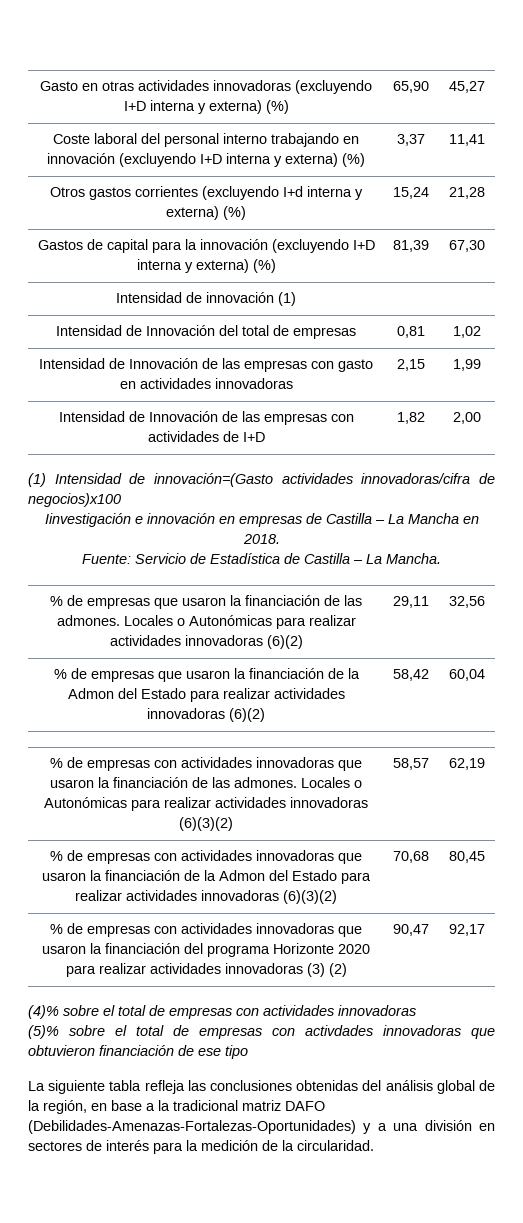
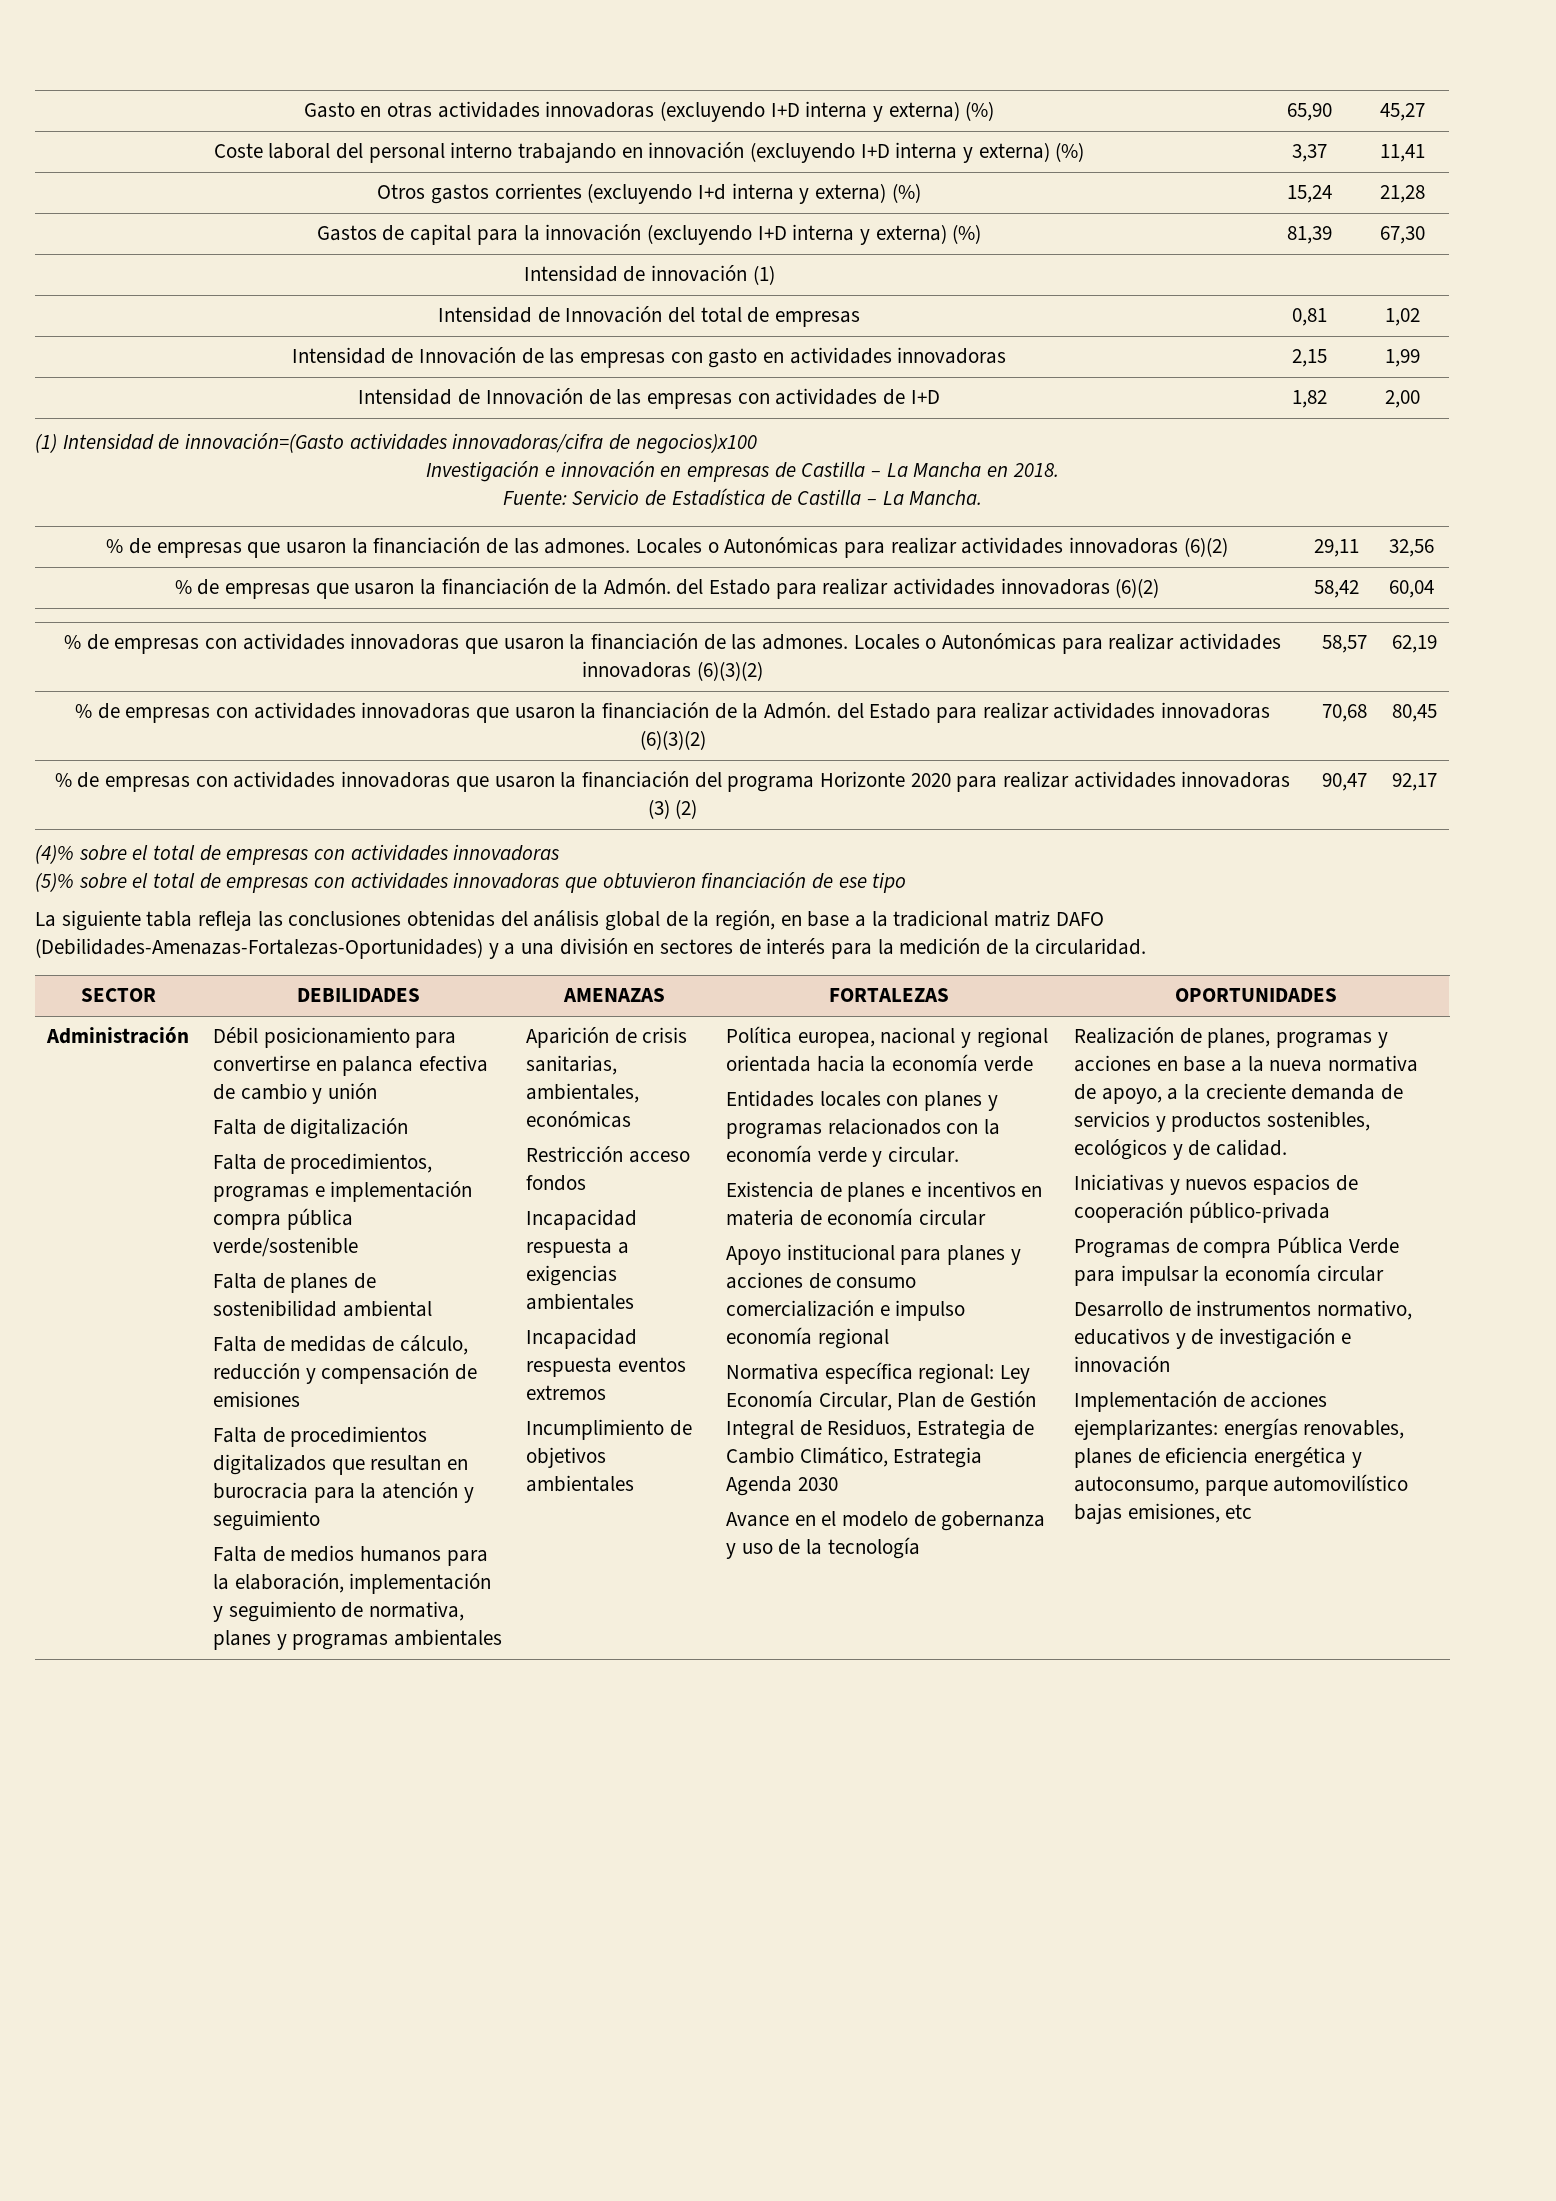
[44,513,131,527] Iinvestigación -> [426,461,540,482] Investigación
[67,688,114,699] Admon -> [603,578,671,595] Admón.
[219,870,265,881] Admon -> [764,702,832,719] Admón.
[305,1025,373,1036] activdades -> [350,872,448,889] actividades
(374, 1145) none -> [81,988,156,1002] [296,988,420,1002] [563,988,665,1002] [828,988,949,1002] [1175,988,1337,1002] [45,1027,189,1044] [212,1027,457,1048] [212,1055,488,1076] [212,1083,377,1104] [212,1118,409,1139] [212,1153,433,1174] [212,1181,473,1202] [212,1208,353,1230] [212,1237,358,1257] [212,1273,376,1293] [212,1300,432,1317] [212,1335,468,1355] [212,1363,477,1384] [212,1391,300,1407] [212,1426,428,1447] [212,1454,468,1475] [212,1482,474,1503] [212,1510,320,1531] [212,1545,488,1566] [212,1573,492,1594] [212,1601,464,1622] [212,1629,502,1650] [525,1027,688,1048] [525,1055,617,1075] [525,1083,639,1103] [525,1111,631,1128] [525,1146,690,1163] [525,1175,586,1191] [525,1209,637,1230] [525,1238,629,1258] [525,1265,617,1286] [525,1293,634,1310] [525,1328,637,1349] [525,1357,686,1377] [525,1385,606,1400] [525,1419,692,1440] [525,1447,606,1468] [525,1475,634,1492] [725,1026,1048,1048] [725,1054,1033,1072] [725,1090,998,1111] [725,1118,1000,1139] [725,1145,959,1167] [725,1181,1043,1202] [725,1208,986,1226] [725,1244,1021,1265] [725,1272,917,1289] [725,1300,966,1321] [725,1327,889,1349] [725,1362,1030,1384] [725,1390,1036,1411] [725,1419,1034,1440] [725,1447,983,1468] [725,1476,838,1496] [725,1511,1046,1531] [725,1537,920,1559] [1073,1027,1388,1048] [1073,1055,1418,1072] [1073,1083,1403,1104] [1073,1111,1370,1132] [1073,1139,1287,1160] [1073,1174,1358,1195] [1073,1201,1330,1223] [1073,1236,1399,1258] [1073,1264,1384,1286] [1073,1300,1412,1320] [1073,1328,1351,1349] [1073,1356,1170,1373] [1073,1391,1328,1412] [1073,1418,1405,1440] [1073,1447,1362,1468] [1073,1474,1409,1496] [1073,1503,1253,1524] // SECTOR | DEBILIDADES | AMENAZAS | FORTALEZAS | OPORTUNIDADES // Administración | Débil posicionamiento para convertirse en palanca efectiva de cambio y unión // Falta de digitalización // Falta de procedimientos, programas e implementación compra pública verde/sostenible // Falta de planes de sostenibilidad ambiental // Falta de medidas de cálculo, reducción y compensación de emisiones // Falta de procedimientos digitalizados que resultan en burocracia para la atención y seguimiento // Falta de medios humanos para la elaboración, implementación y seguimiento de normativa, planes y programas ambientales | Aparición de crisis sanitarias, ambientales, económicas // Restricción acceso fondos // Incapacidad respuesta a exigencias ambientales // Incapacidad respuesta eventos extremos // Incumplimiento de objetivos ambientales | Política europea, nacional y regional orientada hacia la economía verde // Entidades locales con planes y programas relacionados con la economía verde y circular. // Existencia de planes e incentivos en materia de economía circular // Apoyo institucional para planes y acciones de consumo comercialización e impulso economía regional // Normativa específica regional: Ley Economía Circular, Plan de Gestión Integral de Residuos, Estrategia de Cambio Climático, Estrategia Agenda 2030 // Avance en el modelo de gobernanza y uso de la tecnología | Realización de planes, programas y acciones en base a la nueva normativa de apoyo, a la creciente demanda de servicios y productos sostenibles, ecológicos y de calidad. // Iniciativas y nuevos espacios de cooperación público-privada // Programas de compra Pública Verde para impulsar la economía circular // Desarrollo de instrumentos normativo, educativos y de investigación e innovación // Implementación de acciones ejemplarizantes: energías renovables, planes de eficiencia energética y autoconsumo, parque automovilístico bajas emisiones, etc

